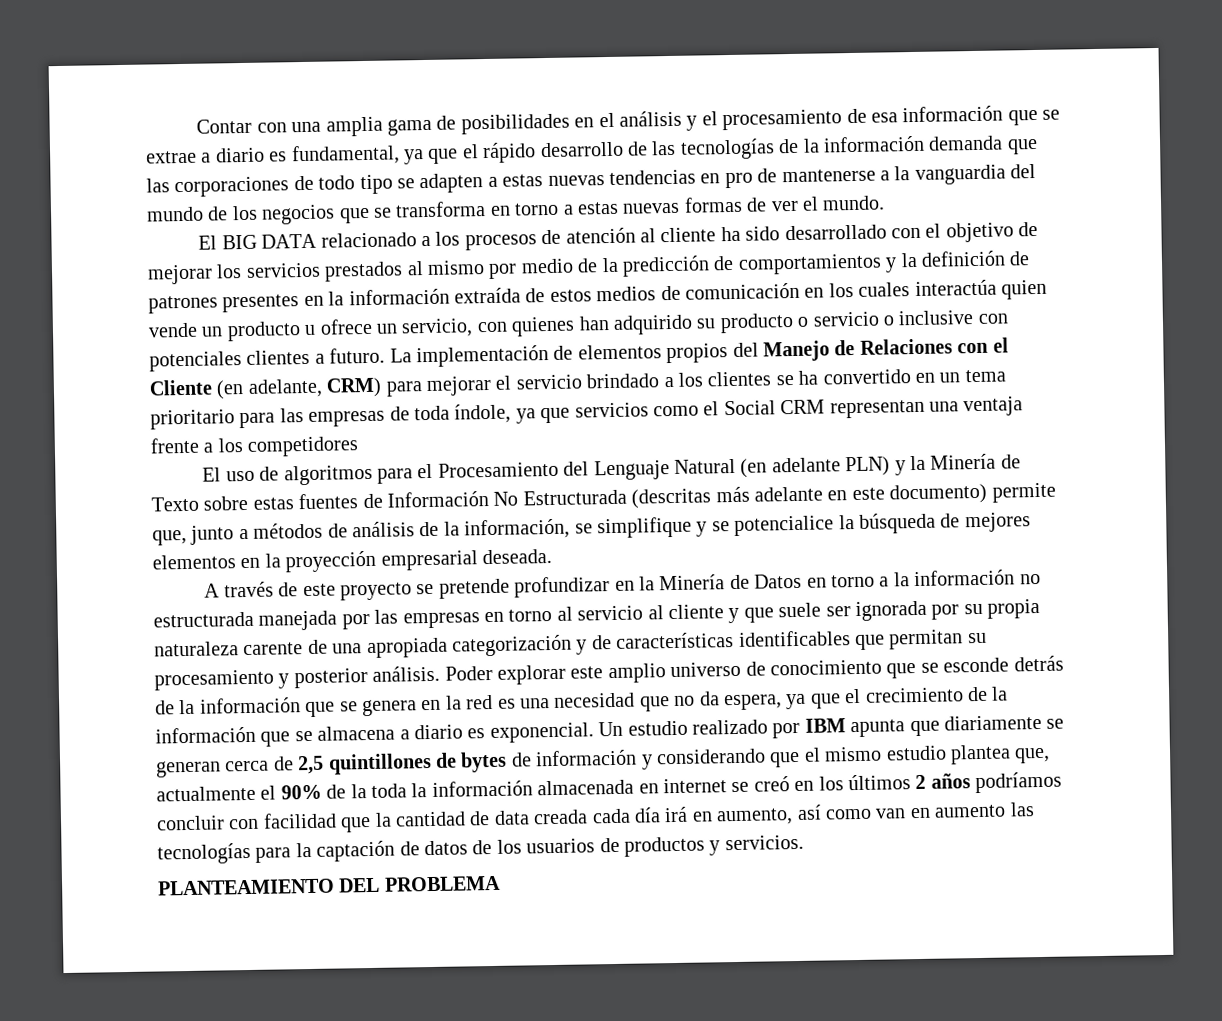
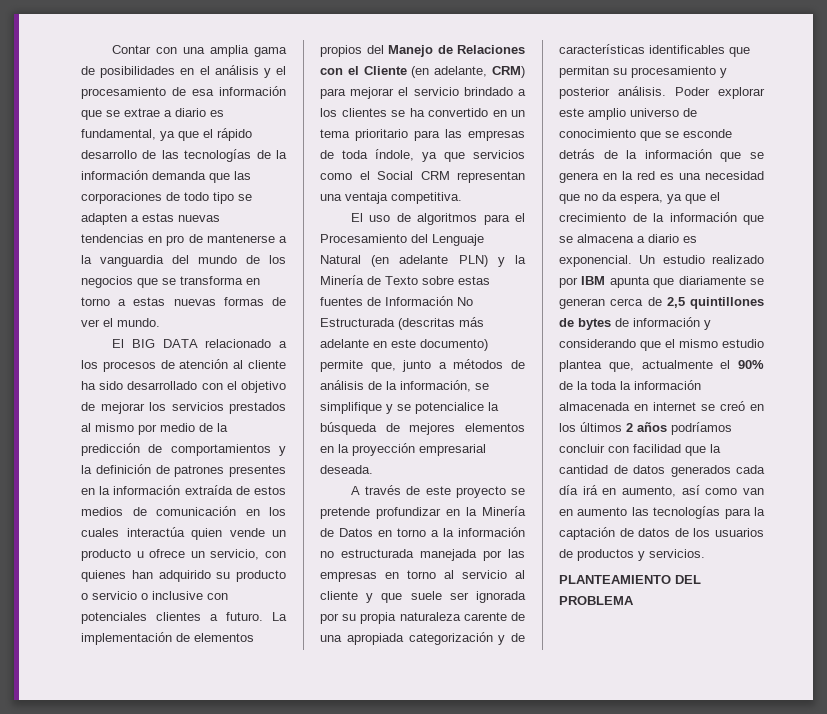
[150,436,360,457] frente a los competidores -> [391,192,462,204] competitiva.
[493,809,589,825] data creada -> [633,465,731,477] datos generados

